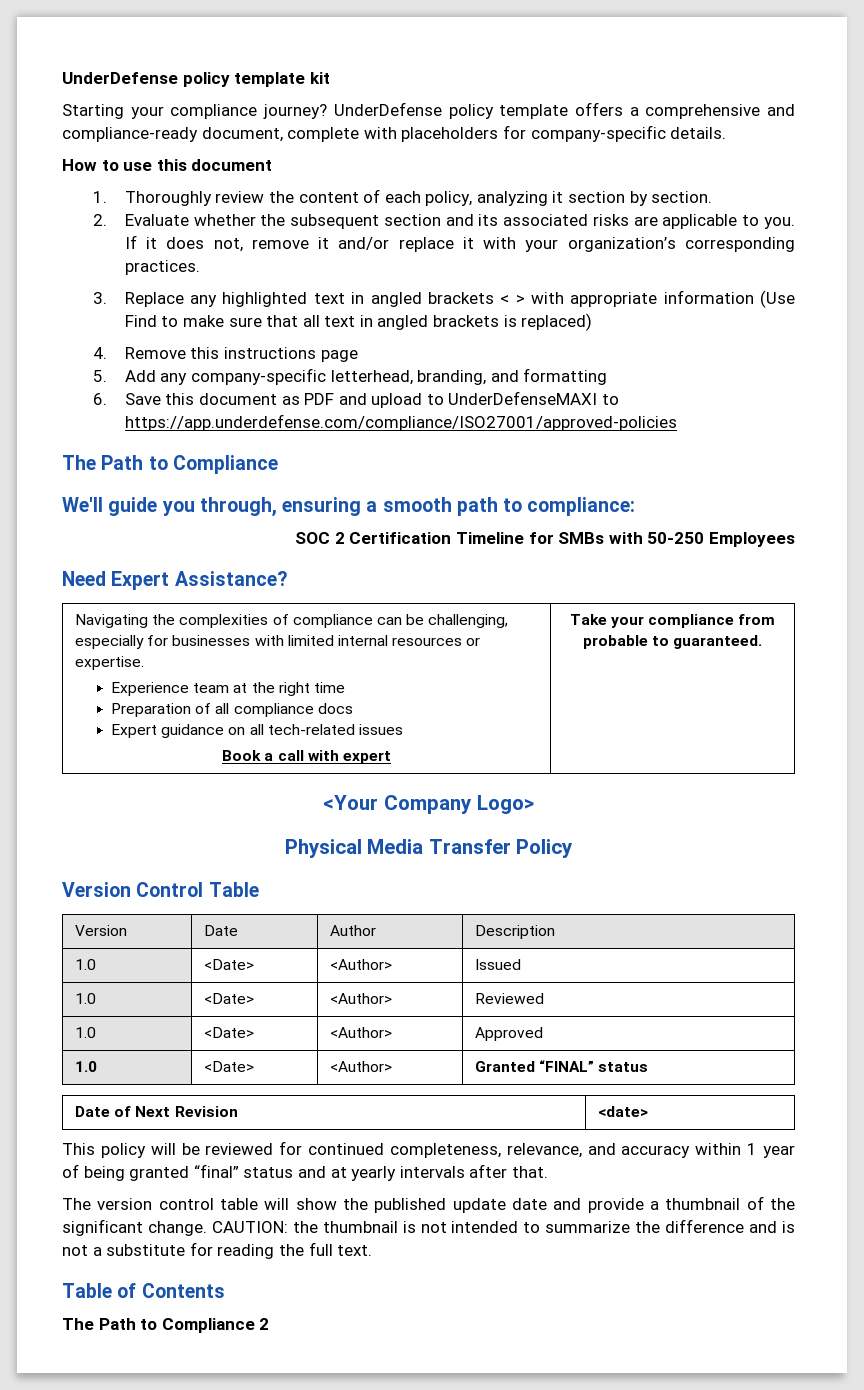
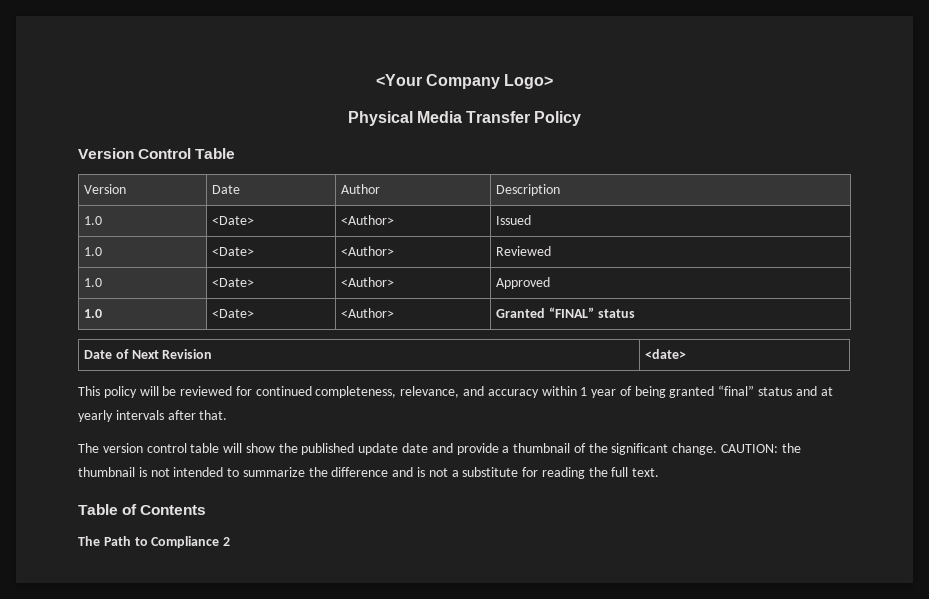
[62,72,330,87] [62,102,796,119] [62,125,727,142] [62,159,273,171] [93,189,713,206] [93,214,795,229] [124,235,795,252] [124,260,200,275] [93,290,795,308] [124,313,593,331] [93,347,358,362] [93,368,608,385] [93,391,620,408] [124,414,677,431] [62,455,278,474] [62,497,636,517] [295,532,795,547] [62,571,287,590] [75,614,509,628] [75,635,481,649] [75,656,145,670] [110,682,345,696] [110,703,353,717] [110,724,403,738] [222,750,391,764] [569,614,776,628] [582,635,763,649] UnderDefense policy template kit // Starting your compliance journey? UnderDefense policy template offers a comprehensive and compliance-ready document, complete with placeholders for company-specific details. // How to use this document // 1. Thoroughly review the content of each policy, analyzing it section by section. // 2. Evaluate whether the subsequent section and its associated risks are applicable to you. If it does not, remove it and/or replace it with your organization’s corresponding practices. // 3. Replace any highlighted text in angled brackets < > with appropriate information (Use Find to make sure that all text in angled brackets is replaced) // 4. Remove this instructions page // 5. Add any company-specific letterhead, branding, and formatting // 6. Save this document as PDF and upload to UnderDefenseMAXI to https://app.underdefense.com/compliance/ISO27001/approved-policies // The Path to Compliance // We'll guide you through, ensuring a smooth path to compliance: // SOC 2 Certification Timeline for SMBs with 50-250 Employees // Need Expert Assistance? // Navigating the complexities of compliance can be challenging, especially for businesses with limited internal resources or expertise. // Experience team at the right time // Preparation of all compliance docs // Expert guidance on all tech-related issues // Book a call with expert | Take your compliance from probable to guaranteed. // -> (375, 80) none

